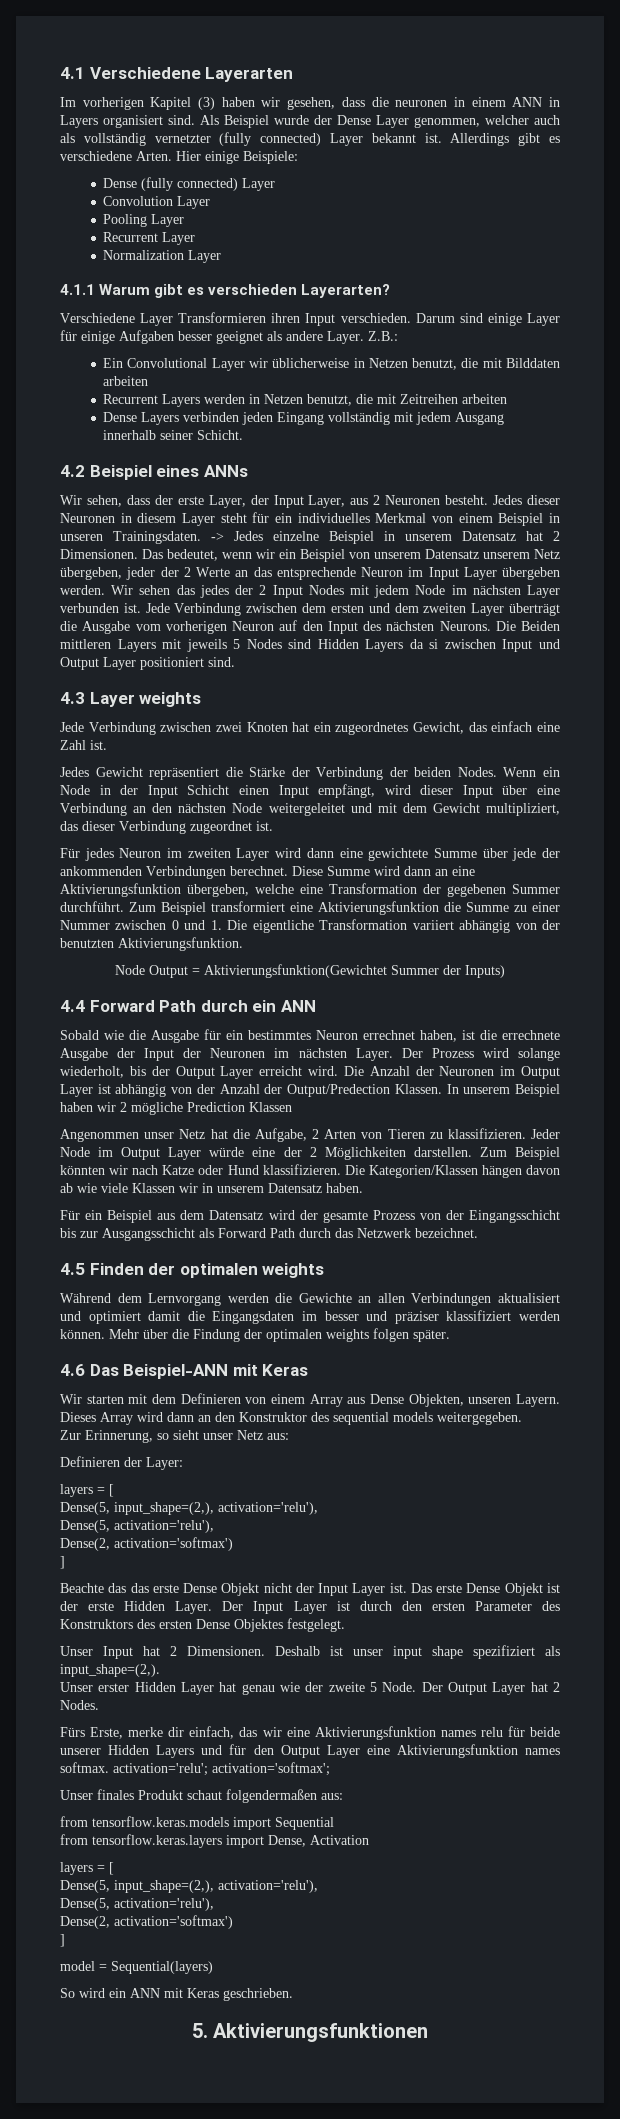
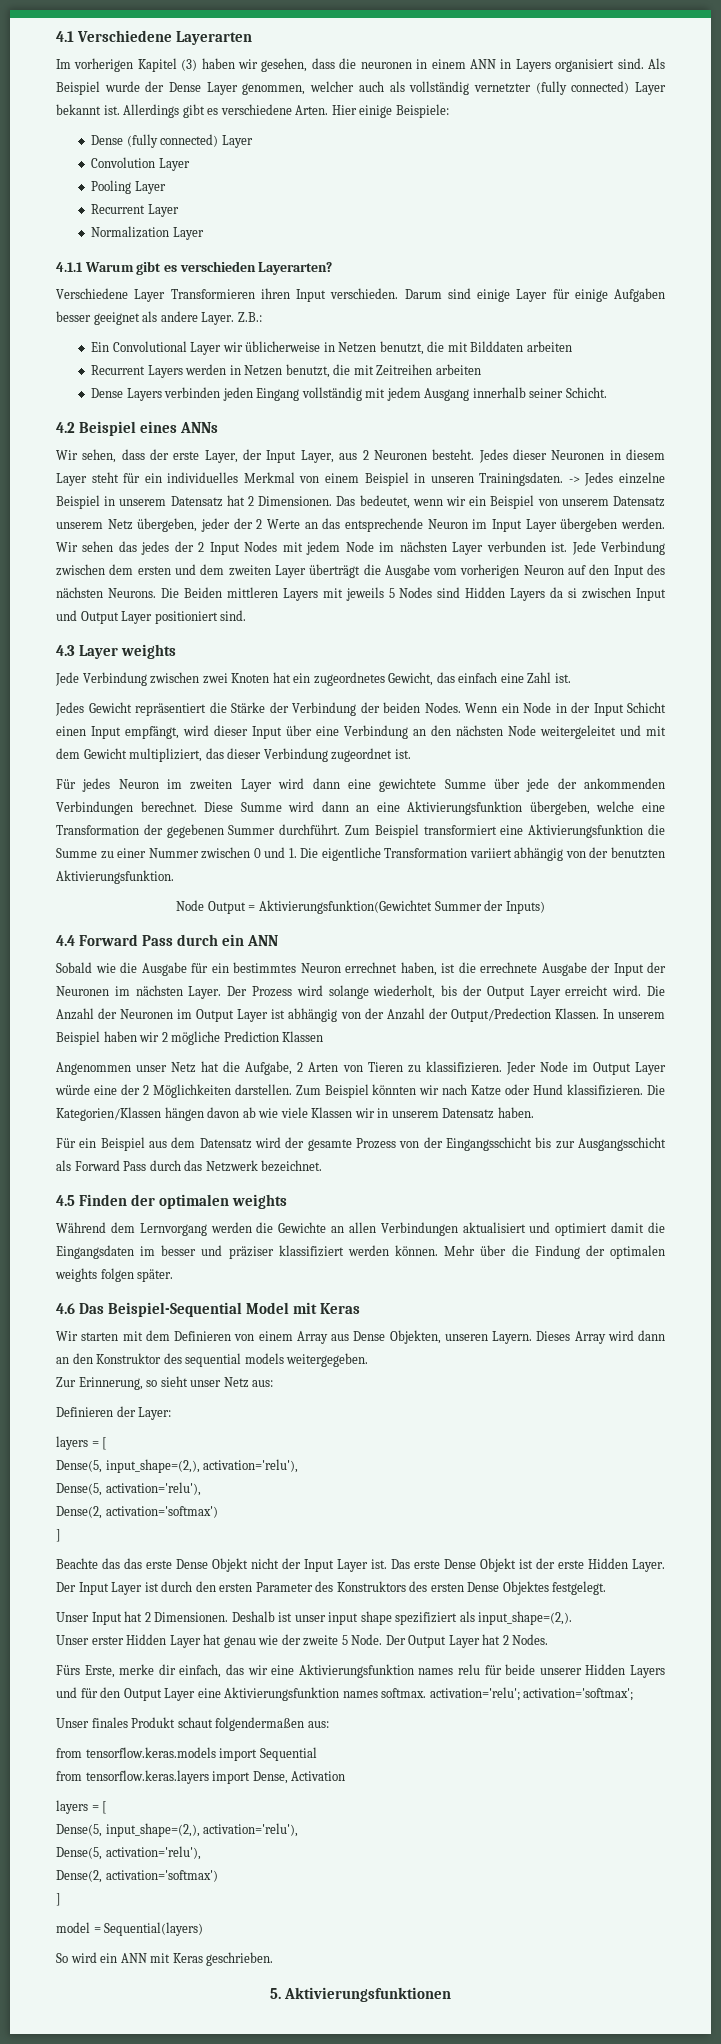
[159,1000,197,1012] Path -> [141,935,173,946] Pass
[270,1228,295,1238] Path -> [123,1161,147,1171] Pass
[123,1364,229,1379] Beispiel-ANN -> [107,1302,289,1317] Beispiel-Sequential Model

